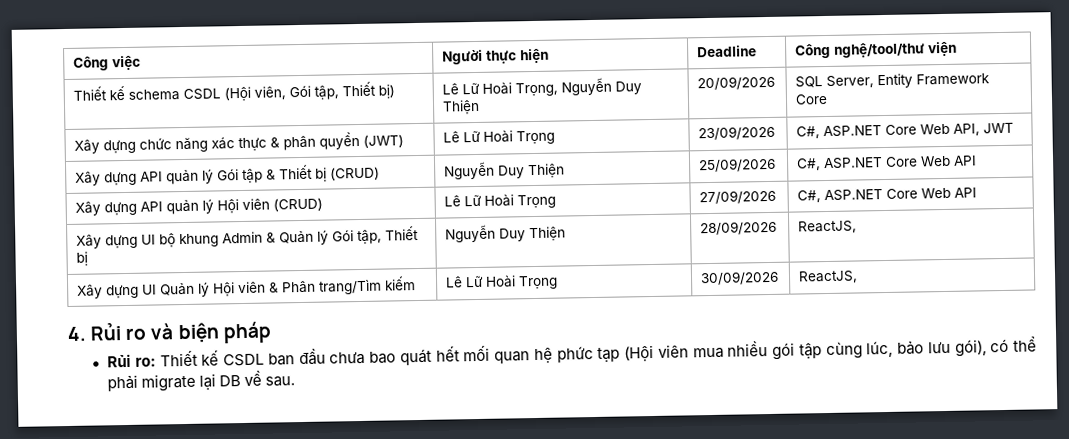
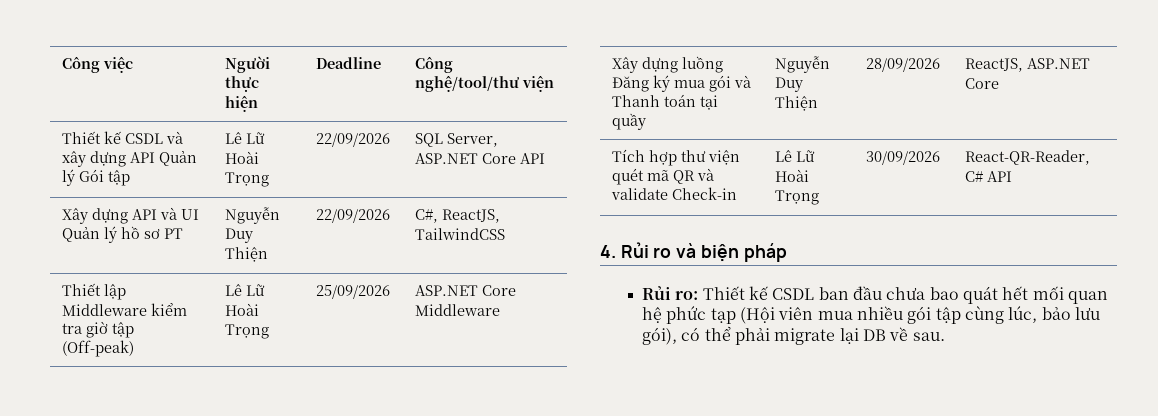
[128,81,396,102] [442,77,643,97] [442,99,481,115] [697,75,776,91] [795,73,991,89] [795,93,829,105] [74,131,405,154] [443,130,556,145] [698,125,776,141] [796,122,1015,139] [75,164,381,186] [444,161,566,180] [698,157,777,173] [796,155,978,171] [75,197,324,216] [444,194,557,209] [699,189,777,205] [797,187,978,203] [76,225,420,249] [76,251,89,266] schema CSDL (Hội viên, Gói tập, Thiết bị) | Lê Lữ Hoài Trọng, Nguyễn Duy Thiện | 20/09/2026 | SQL Server, Entity Framework Core // Xây dựng chức năng xác thực & phân quyền (JWT) | Lê Lữ Hoài Trọng | 23/09/2026 | C#, ASP.NET Core Web API, JWT // Xây dựng API quản lý Gói tập & Thiết bị (CRUD) | Nguyễn Duy Thiện | 25/09/2026 | C#, ASP.NET Core Web API // Xây dựng API quản lý Hội viên (CRUD) | Lê Lữ Hoài Trọng | 27/09/2026 | C#, ASP.NET Core Web API // Xây dựng UI bộ khung Admin & Quản lý Gói tập, Thiết bị -> [124,131,183,144] [61,150,197,167] [61,169,130,186] [224,132,265,144] [224,151,259,164] [224,172,269,187] [315,133,390,147] [414,133,498,147] [414,153,545,164] [61,207,199,224] [61,226,183,243] [224,207,280,224] [224,228,253,243] [224,247,268,262] [315,209,390,223] [414,209,500,223] [414,228,505,240] [61,283,126,300] [61,302,187,316] [61,321,134,338] [61,340,134,357] [224,284,265,296] [224,303,259,316] [224,324,269,339] [315,285,390,299] [414,285,516,296] [414,304,500,316] [611,56,723,73] [611,75,751,92] [611,94,718,110] [611,113,646,130] CSDL và xây dựng API Quản lý Gói tập | Lê Lữ Hoài Trọng | 22/09/2026 | SQL Server, ASP.NET Core API // Xây dựng API và UI Quản lý hồ sơ PT | Nguyễn Duy Thiện | 22/09/2026 | C#, ReactJS, TailwindCSS // Thiết lập Middleware kiểm tra giờ tập (Off-peak) | Lê Lữ Hoài Trọng | 25/09/2026 | ASP.NET Core Middleware // Xây dựng luồng Đăng ký mua gói và Thanh toán tại quầy
[77,276,417,299] // Xây dựng UI Quản lý Hội viên & Phân trang/Tìm kiếm -> [1026,58,1090,69] [964,78,999,89] [611,149,740,166] [611,168,714,185] [610,187,737,200] ASP.NET Core // Tích hợp thư viện quét mã QR và validate Check-in
[798,270,859,284] ReactJS, -> [964,150,1090,165] [964,171,1012,182] React-QR-Reader, C# API

